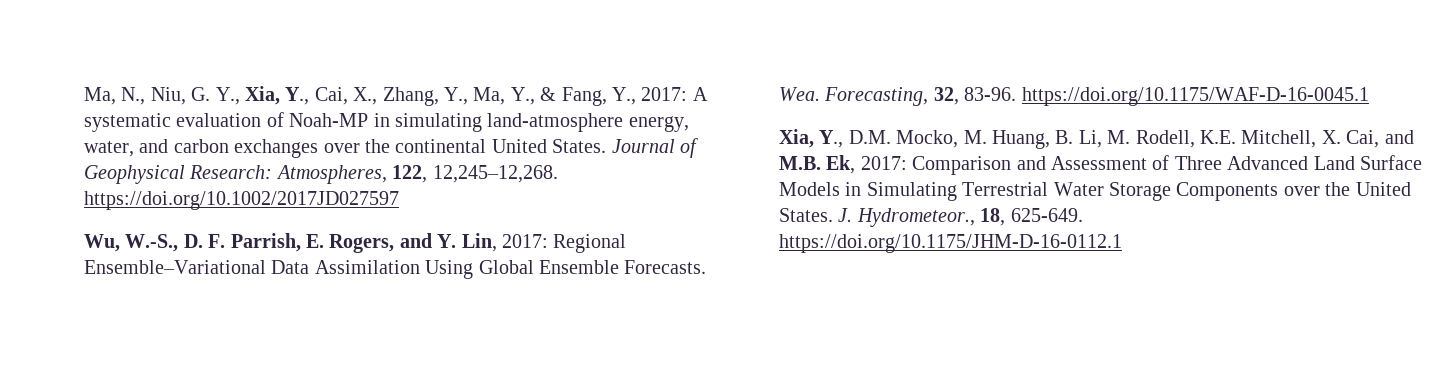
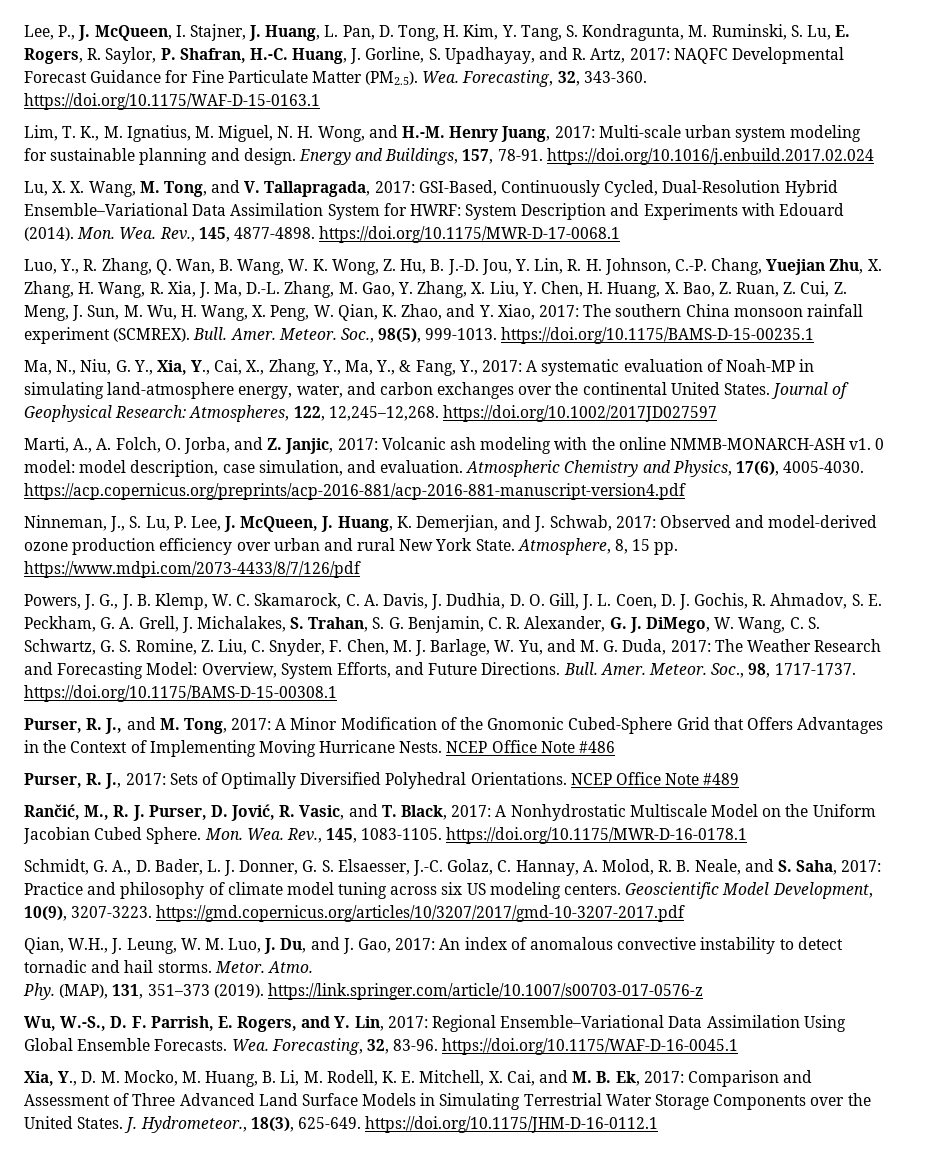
(84, 96) none -> [24,24,851,41] [24,47,844,64] [24,70,647,87] [24,93,320,110] [24,125,862,142] [24,148,874,165] [24,180,838,197] [24,203,845,220] [24,226,621,243] [24,258,882,275] [24,281,847,298] [24,304,863,321] [24,327,815,344] Lee, P., J. McQueen, I. Stajner, J. Huang, L. Pan, D. Tong, H. Kim, Y. Tang, S. Kondragunta, M. Ruminski, S. Lu, E. Rogers, R. Saylor, P. Shafran, H.-C. Huang, J. Gorline, S. Upadhayay, and R. Artz, 2017: NAQFC Developmental Forecast Guidance for Fine Particulate Matter (PM2.5). Wea. Forecasting, 32, 343-360. https://doi.org/10.1175/WAF-D-15-0163.1 // Lim, T. K., M. Ignatius, M. Miguel, N. H. Wong, and H.-M. Henry Juang, 2017: Multi-scale urban system modeling for sustainable planning and design. Energy and Buildings, 157, 78-91. https://doi.org/10.1016/j.enbuild.2017.02.024 // Lu, X. X. Wang, M. Tong, and V. Tallapragada, 2017: GSI-Based, Continuously Cycled, Dual-Resolution Hybrid Ensemble–Variational Data Assimilation System for HWRF: System Description and Experiments with Edouard (2014). Mon. Wea. Rev., 145, 4877-4898. https://doi.org/10.1175/MWR-D-17-0068.1 // Luo, Y., R. Zhang, Q. Wan, B. Wang, W. K. Wong, Z. Hu, B. J.-D. Jou, Y. Lin, R. H. Johnson, C.-P. Chang, Yuejian Zhu, X. Zhang, H. Wang, R. Xia, J. Ma, D.-L. Zhang, M. Gao, Y. Zhang, X. Liu, Y. Chen, H. Huang, X. Bao, Z. Ruan, Z. Cui, Z. Meng, J. Sun, M. Wu, H. Wang, X. Peng, W. Qian, K. Zhao, and Y. Xiao, 2017: The southern China monsoon rainfall experiment (SCMREX). Bull. Amer. Meteor. Soc., 98(5), 999-1013. https://doi.org/10.1175/BAMS-D-15-00235.1 //
(399, 200) none -> [24,437,885,454] [24,460,865,477] [24,483,686,500] [24,515,878,532] [24,538,679,555] [24,561,361,578] [24,593,882,610] [24,616,820,633] [24,639,882,656] [24,662,856,679] [24,685,337,702] [24,717,884,734] [24,740,616,757] [24,772,740,789] [24,804,876,821] [23,827,748,844] [24,859,882,876] [24,882,873,899] [24,905,686,922] [24,937,843,954] [24,960,313,973] [23,983,703,1000] // Marti, A., A. Folch, O. Jorba, and Z. Janjic, 2017: Volcanic ash modeling with the online NMMB-MONARCH-ASH v1. 0 model: model description, case simulation, and evaluation. Atmospheric Chemistry and Physics, 17(6), 4005-4030. https://acp.copernicus.org/preprints/acp-2016-881/acp-2016-881-manuscript-version4.pdf // Ninneman, J., S. Lu, P. Lee, J. McQueen, J. Huang, K. Demerjian, and J. Schwab, 2017: Observed and model-derived ozone production efficiency over urban and rural New York State. Atmosphere, 8, 15 pp. https://www.mdpi.com/2073-4433/8/7/126/pdf // Powers, J. G., J. B. Klemp, W. C. Skamarock, C. A. Davis, J. Dudhia, D. O. Gill, J. L. Coen, D. J. Gochis, R. Ahmadov, S. E. Peckham, G. A. Grell, J. Michalakes, S. Trahan, S. G. Benjamin, C. R. Alexander, G. J. DiMego, W. Wang, C. S. Schwartz, G. S. Romine, Z. Liu, C. Snyder, F. Chen, M. J. Barlage, W. Yu, and M. G. Duda, 2017: The Weather Research and Forecasting Model: Overview, System Efforts, and Future Directions. Bull. Amer. Meteor. Soc., 98, 1717-1737. https://doi.org/10.1175/BAMS-D-15-00308.1 // Purser, R. J., and M. Tong, 2017: A Minor Modification of the Gnomonic Cubed-Sphere Grid that Offers Advantages in the Context of Implementing Moving Hurricane Nests. NCEP Office Note #486 // Purser, R. J., 2017: Sets of Optimally Diversified Polyhedral Orientations. NCEP Office Note #489 // Rančić, M., R. J. Purser, D. Jović, R. Vasic, and T. Black, 2017: A Nonhydrostatic Multiscale Model on the Uniform Jacobian Cubed Sphere. Mon. Wea. Rev., 145, 1083-1105. https://doi.org/10.1175/MWR-D-16-0178.1 // Schmidt, G. A., D. Bader, L. J. Donner, G. S. Elsaesser, J.-C. Golaz, C. Hannay, A. Molod, R. B. Neale, and S. Saha, 2017: Practice and philosophy of climate model tuning across six US modeling centers. Geoscientific Model Development, 10(9), 3207-3223. https://gmd.copernicus.org/articles/10/3207/2017/gmd-10-3207-2017.pdf // Qian, W.H., J. Leung, W. M. Luo, J. Du, and J. Gao, 2017: An index of anomalous convective instability to detect tornadic and hail storms. Metor. Atmo. // Phy. (MAP), 131, 351–373 (2019). https://link.springer.com/article/10.1007/s00703-017-0576-z
[848,130,891,144] D.M. -> [81,1071,120,1083] D. M.
[1200,130,1236,144] K.E. -> [382,1071,416,1083] K. E.
[779,156,821,170] M.B. -> [572,1071,612,1083] M. B.
[980,208,1006,226] 18, -> [250,1117,294,1132] 18(3),

